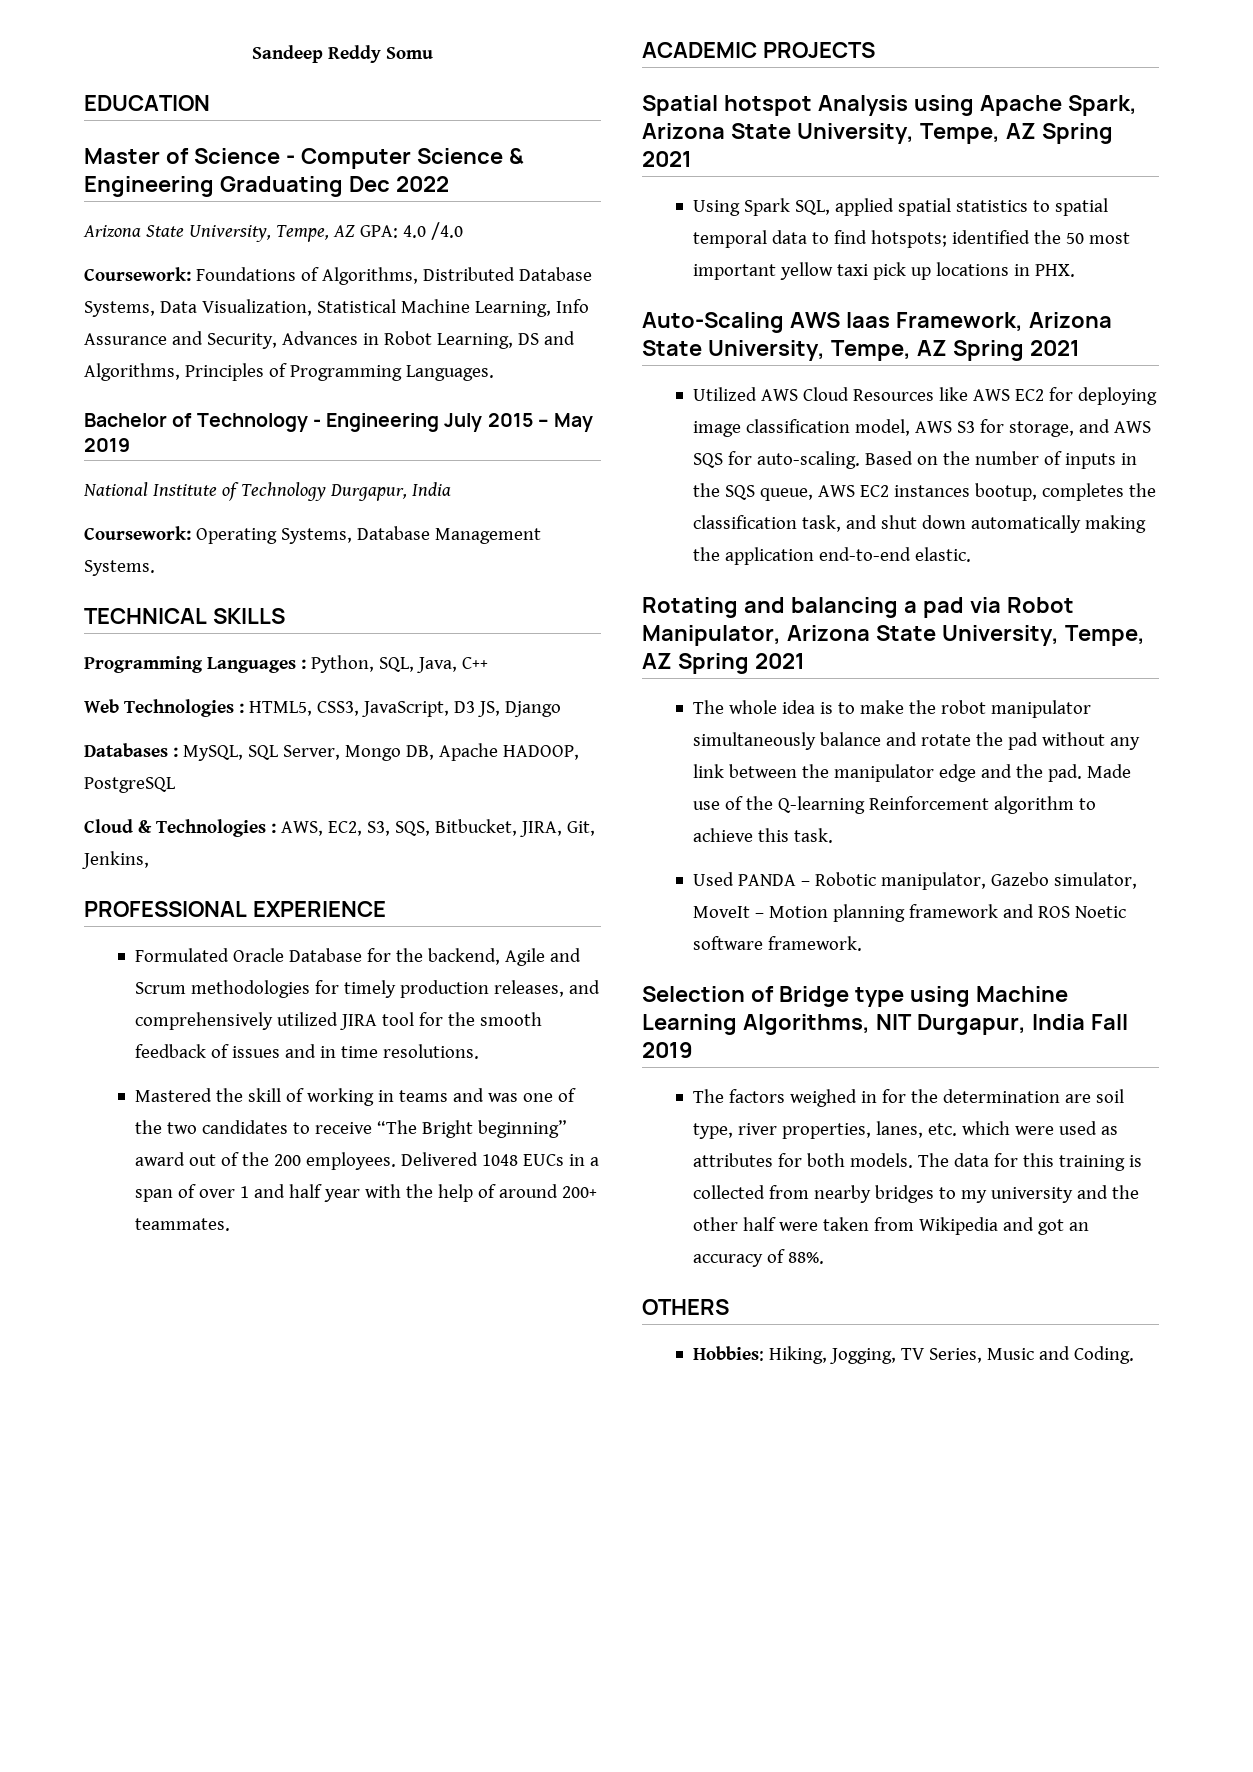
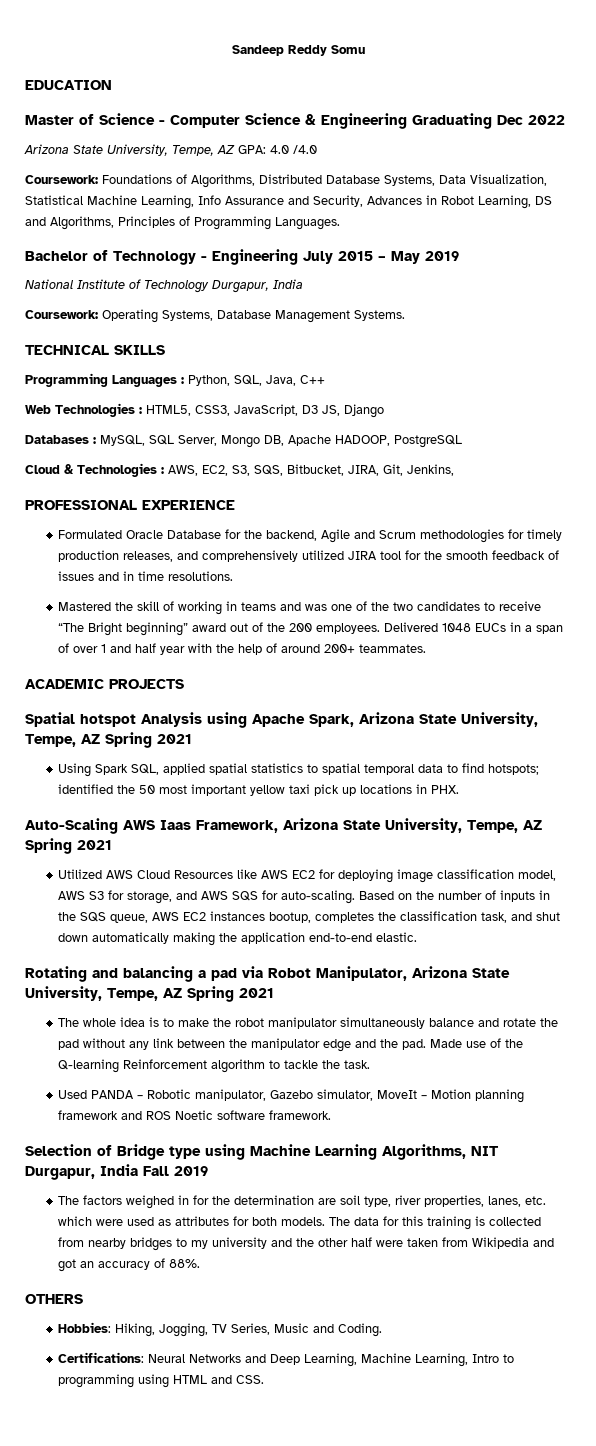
[692,828,789,842] achieve this -> [284,1060,341,1069] tackle the
(1134, 1355) none -> [58,1352,515,1367] [58,1374,265,1388] // Certifications: Neural Networks and Deep Learning, Machine Learning, Intro to programming using HTML and CSS.

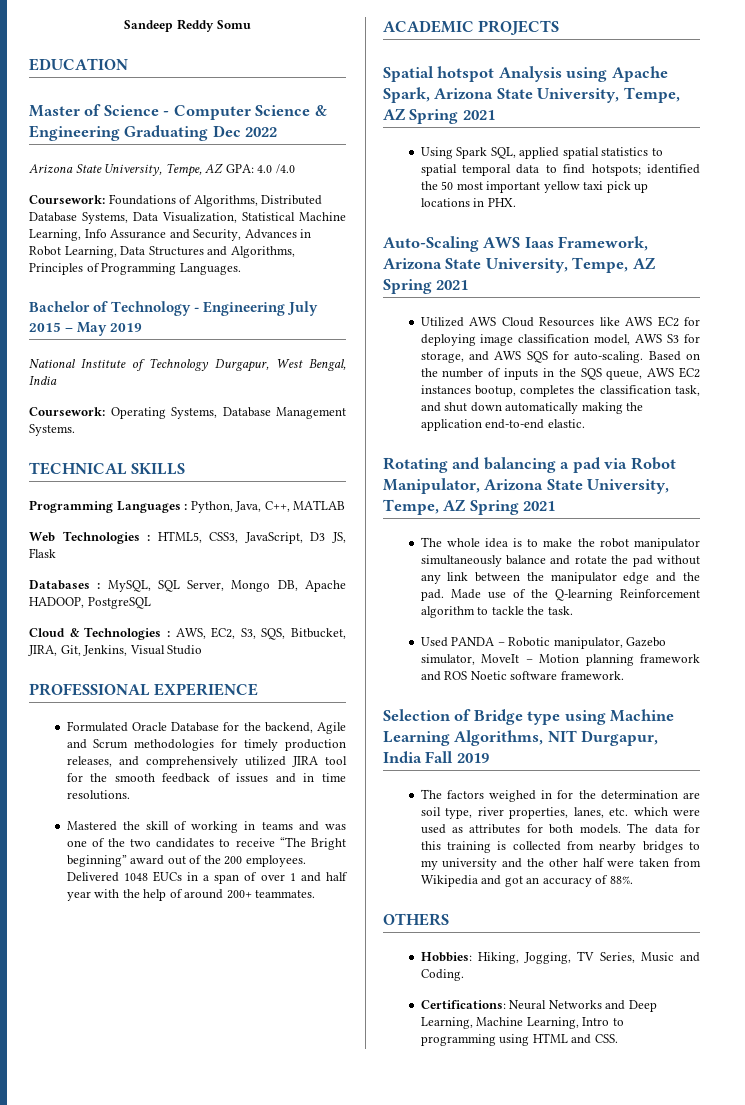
[535,196,552,205] DS -> [120,246,204,256] Data Structures
(269, 286) none -> [276,359,346,371] West Bengal,
[234,375,325,386] SQL, Java, C++ -> [235,500,346,512] Java, C++, MATLAB
[344,404,384,418] Django -> [29,548,56,558] Flask
(454, 470) none -> [129,645,203,655] Visual Studio

